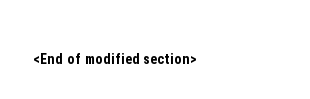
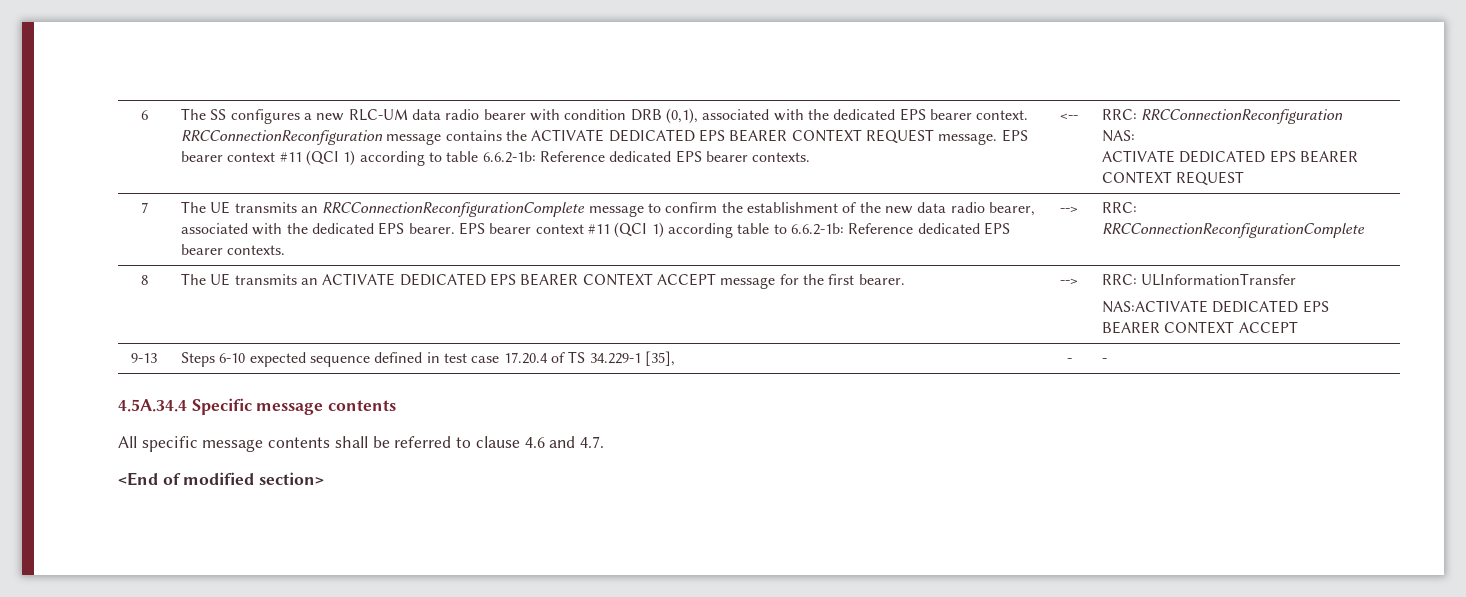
(33, 58) none -> [140,110,148,120] [181,108,1029,124] [181,129,1028,145] [181,150,811,166] [1060,113,1078,120] [1102,109,1344,124] [1102,130,1136,142] [1102,150,1359,163] [1102,171,1245,186] [140,202,148,213] [181,201,1035,217] [181,222,1010,238] [181,244,286,255] [1060,206,1078,213] [1102,202,1138,213] [1102,223,1366,238] [140,275,148,285] [181,273,905,289] [1060,278,1078,285] [1102,273,1297,286] [1102,300,1329,313] [1102,321,1298,334] [131,353,157,363] [181,351,675,367] [1066,358,1072,363] [1102,358,1108,363] [118,398,397,415] [118,436,604,452] 6 | The SS configures a new RLC-UM data radio bearer with condition DRB (0,1), associated with the dedicated EPS bearer context. RRCConnectionReconfiguration message contains the ACTIVATE DEDICATED EPS BEARER CONTEXT REQUEST message. EPS bearer context #11 (QCI 1) according to table 6.6.2-1b: Reference dedicated EPS bearer contexts. | <-- | RRC: RRCConnectionReconfiguration // NAS: // ACTIVATE DEDICATED EPS BEARER CONTEXT REQUEST // 7 | The UE transmits an RRCConnectionReconfigurationComplete message to confirm the establishment of the new data radio bearer, associated with the dedicated EPS bearer. EPS bearer context #11 (QCI 1) according table to 6.6.2-1b: Reference dedicated EPS bearer contexts. | --> | RRC: RRCConnectionReconfigurationComplete // 8 | The UE transmits an ACTIVATE DEDICATED EPS BEARER CONTEXT ACCEPT message for the first bearer. | --> | RRC: ULInformationTransfer // NAS:ACTIVATE DEDICATED EPS BEARER CONTEXT ACCEPT // 9-13 | Steps 6-10 expected sequence defined in test case 17.20.4 of TS 34.229-1 [35], | - | - // 4.5A.34.4 Specific message contents // All specific message contents shall be referred to clause 4.6 and 4.7. //

